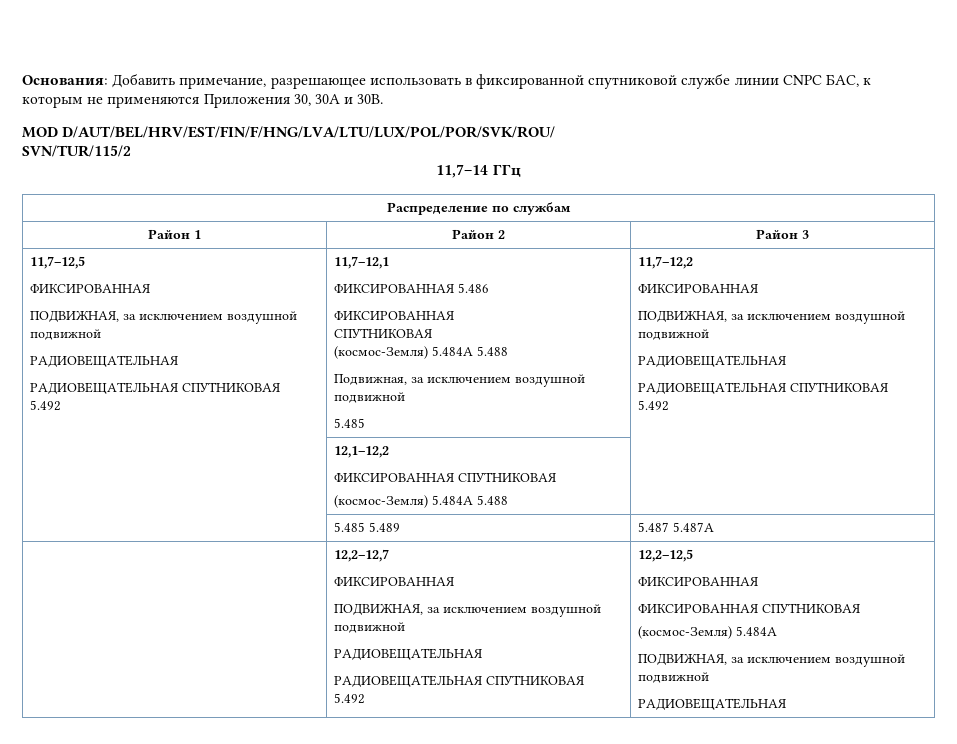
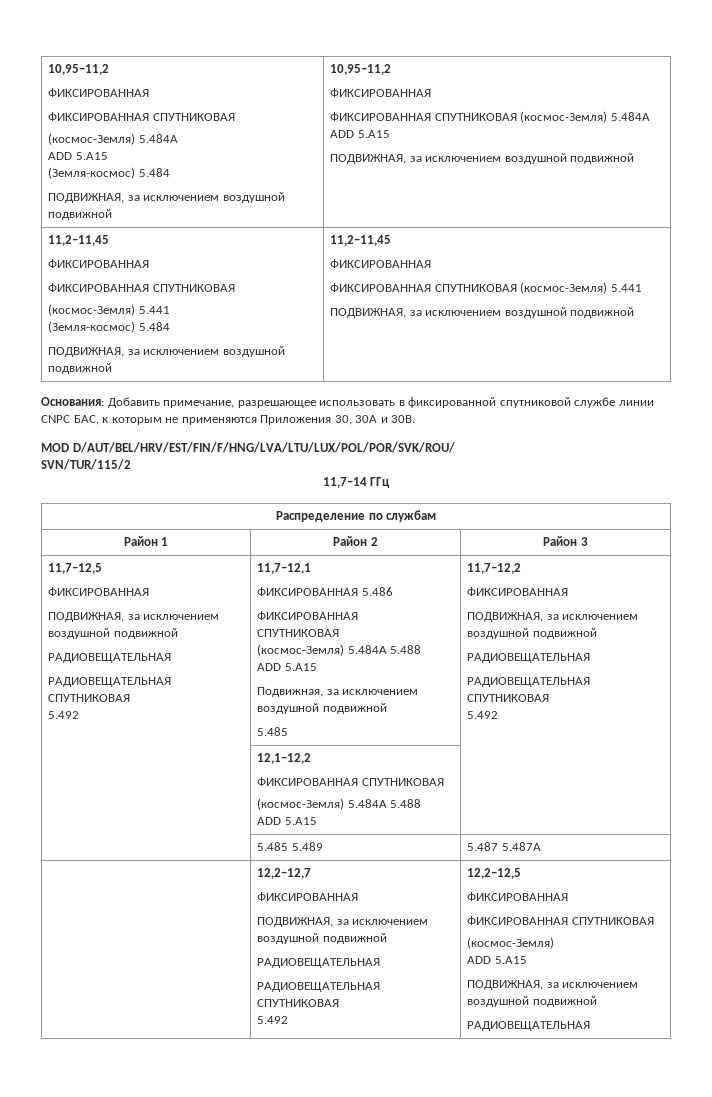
(22, 80) none -> [48,64,110,75] [48,88,150,97] [48,112,235,121] [48,133,178,145] [48,152,108,160] [48,167,170,179] [48,192,285,203] [48,209,113,220] [330,64,392,75] [330,88,432,97] [330,111,650,123] [330,130,390,138] [330,153,635,164] [48,235,110,246] [48,259,150,268] [48,283,235,292] [48,304,170,316] [48,321,170,333] [48,346,285,357] [48,363,113,374] [330,235,392,246] [330,259,432,268] [330,282,642,294] [330,307,635,318] 10,95–11,2 // ФИКСИРОВАННАЯ // ФИКСИРОВАННАЯ СПУТНИКОВАЯ // (космос-Земля) 5.484A // ADD 5.A15 // (Земля-космос) 5.484 // ПОДВИЖНАЯ, за исключением воздушной подвижной | 10,95–11,2 // ФИКСИРОВАННАЯ // ФИКСИРОВАННАЯ СПУТНИКОВАЯ (космос-Земля) 5.484A ADD 5.A15 // ПОДВИЖНАЯ, за исключением воздушной подвижной // 11,2–11,45 // ФИКСИРОВАННАЯ // ФИКСИРОВАННАЯ СПУТНИКОВАЯ // (космос-Земля) 5.441 // (Земля-космос) 5.484 // ПОДВИЖНАЯ, за исключением воздушной подвижной | 11,2–11,45 // ФИКСИРОВАННАЯ // ФИКСИРОВАННАЯ СПУТНИКОВАЯ (космос-Земля) 5.441 // ПОДВИЖНАЯ, за исключением воздушной подвижной //
(508, 351) none -> [257,663,317,671] // ADD 5.A15
(508, 500) none -> [257,817,317,825] // ADD 5.A15
[735,626,777,636] 5.484A -> [467,956,527,964] // ADD 5.A15

